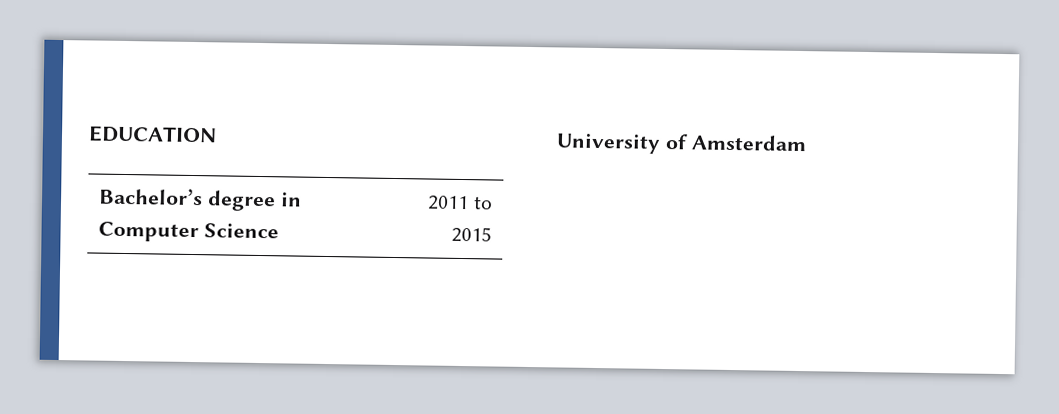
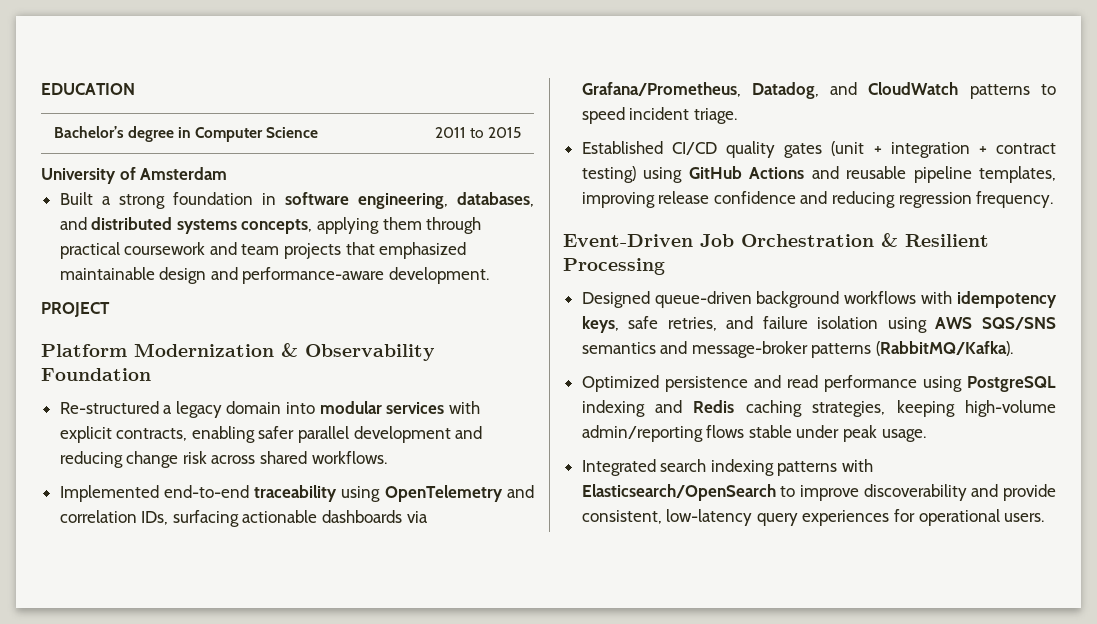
(807, 143) none -> [59,192,534,209] [59,217,482,234] [59,242,467,259] [59,267,490,284] [41,302,110,317] [41,343,435,361] [41,368,151,381] [59,401,480,418] [59,426,483,443] [59,451,387,468] [59,485,534,502] [59,510,428,527] [581,82,1056,99] [581,107,737,124] [581,141,1056,158] [581,166,1056,183] [581,191,1054,208] [563,233,989,247] [563,258,665,275] [581,291,1057,308] [581,316,1056,333] [581,341,1014,358] [581,375,1056,392] [581,400,1056,417] [581,425,926,442] [581,459,874,476] [581,484,1056,501] [581,509,1045,526] // Built a strong foundation in software engineering, databases, and distributed systems concepts, applying them through practical coursework and team projects that emphasized maintainable design and performance-aware development. // PROJECT // Platform Modernization & Observability Foundation // Re-structured a legacy domain into modular services with explicit contracts, enabling safer parallel development and reducing change risk across shared workflows. // Implemented end-to-end traceability using OpenTelemetry and correlation IDs, surfacing actionable dashboards via Grafana/Prometheus, Datadog, and CloudWatch patterns to speed incident triage. // Established CI/CD quality gates (unit + integration + contract testing) using GitHub Actions and reusable pipeline templates, improving release confidence and reducing regression frequency. // Event-Driven Job Orchestration & Resilient Processing // Designed queue-driven background workflows with idempotency keys, safe retries, and failure isolation using AWS SQS/SNS semantics and message-broker patterns (RabbitMQ/Kafka). // Optimized persistence and read performance using PostgreSQL indexing and Redis caching strategies, keeping high-volume admin/reporting flows stable under peak usage. // Integrated search indexing patterns with Elasticsearch/OpenSearch to improve discoverability and provide consistent, low-latency query experiences for operational users.

